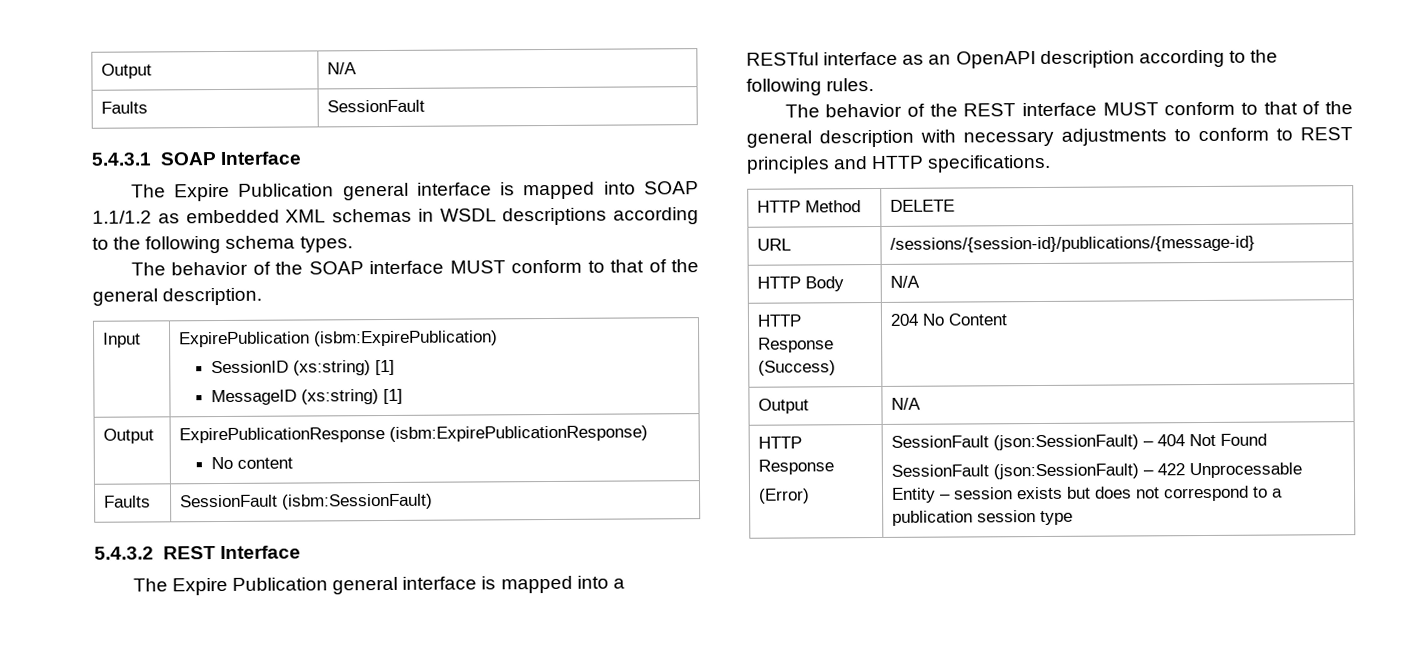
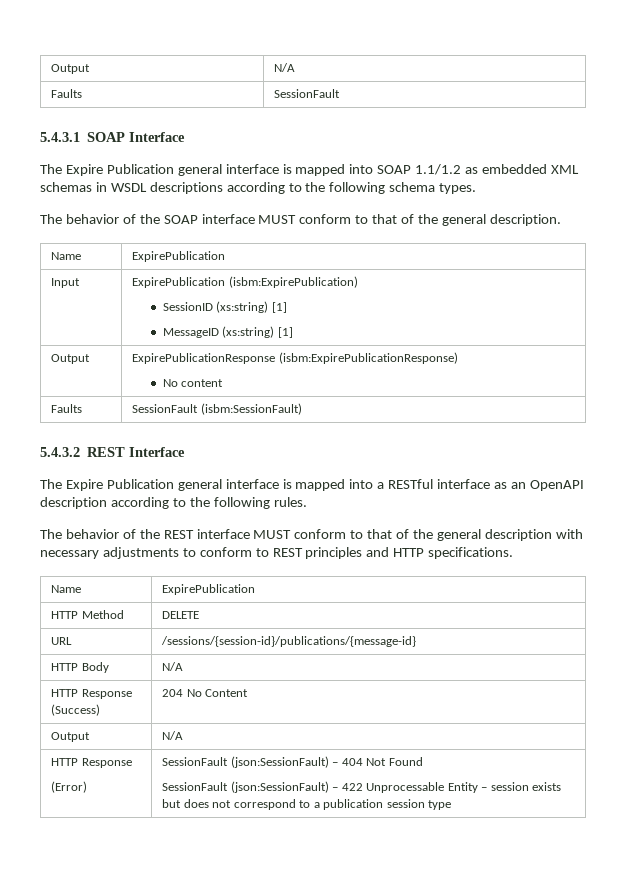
(263, 296) none -> [51,252,82,260] [132,251,226,262] // Name | ExpirePublication
(1052, 163) none -> [51,585,82,593] [162,584,256,595] // Name | ExpirePublication

